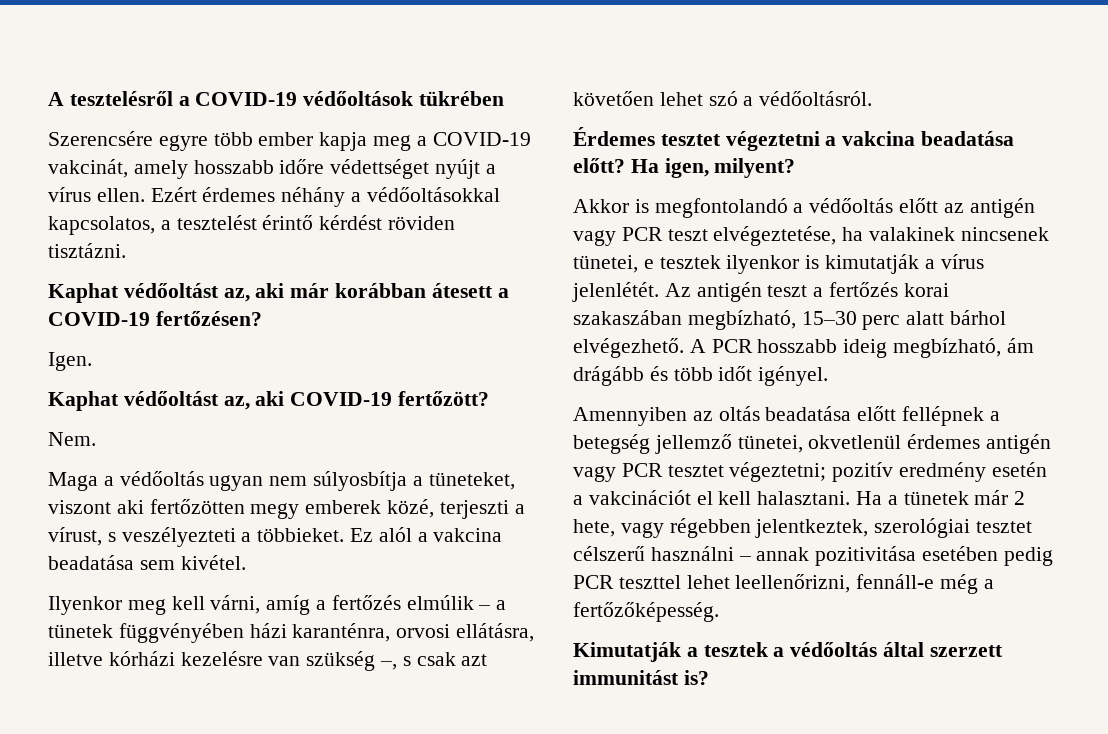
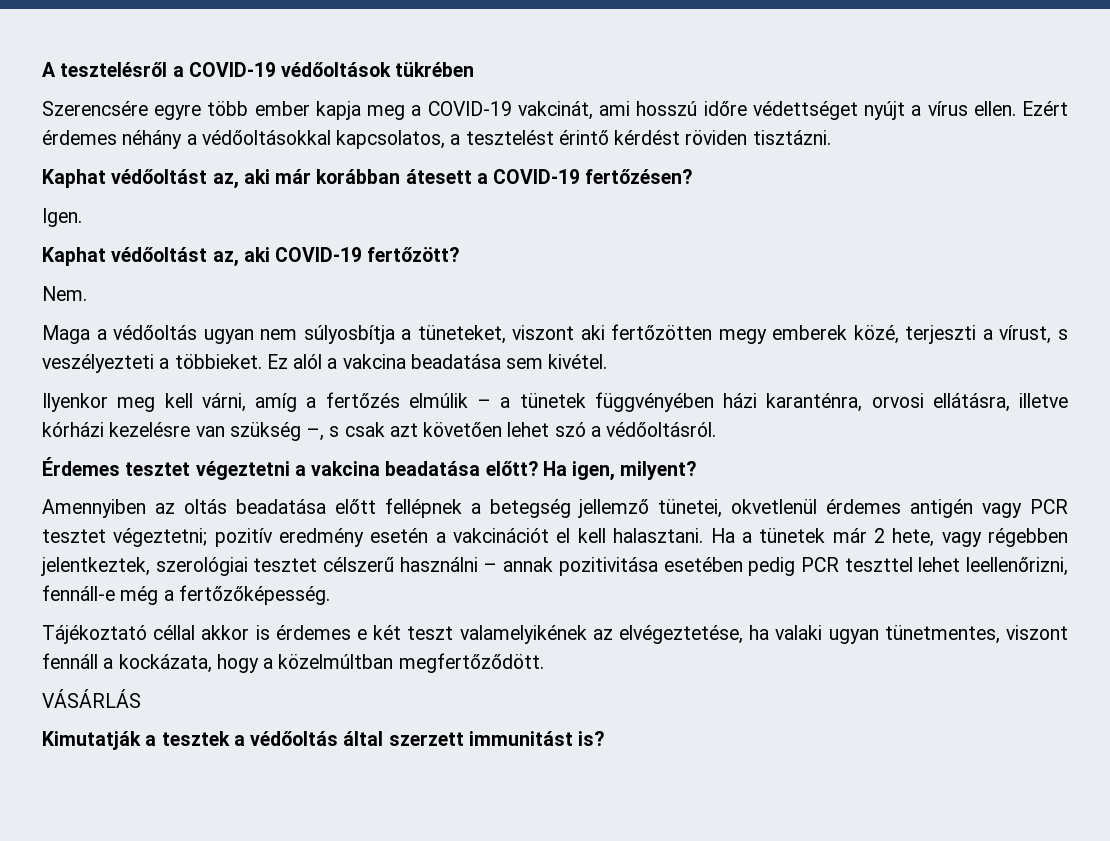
[133,160,274,179] amely hosszabb -> [599,101,698,116] ami hosszú
[573,198,1035,218] [573,226,1049,246] [573,254,984,274] [572,282,949,302] [573,310,1007,330] [573,338,1034,358] [573,366,829,386] // Akkor is megfontolandó a védőoltás előtt az antigén vagy PCR teszt elvégeztetése, ha valakinek nincsenek tünetei, e tesztek ilyenkor is kimutatják a vírus jelenlétét. Az antigén teszt a fertőzés korai szakaszában megbízható, 15–30 perc alatt bárhol elvégezhető. A PCR hosszabb ideig megbízható, ám drágább és több időt igényel. -> (697, 470) none
(719, 612) none -> [42,625,1069,644] [42,653,544,673] [42,689,141,708] // Tájékoztató céllal akkor is érdemes e két teszt valamelyikének az elvégeztetése, ha valaki ugyan tünetmentes, viszont fennáll a kockázata, hogy a közelmúltban megfertőződött. // VÁSÁRLÁS

